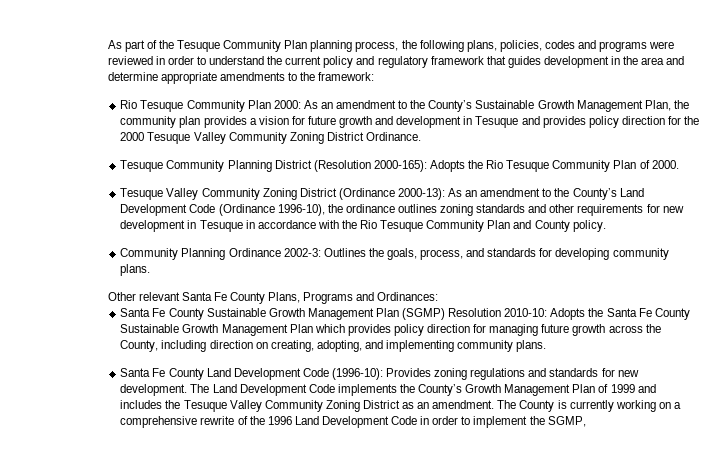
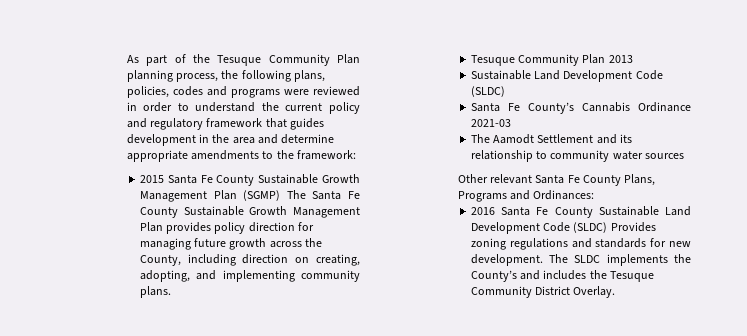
[120,100,689,112] [120,116,700,128] [120,132,421,144] [120,160,679,172] [120,188,644,200] [120,204,684,216] [120,220,606,232] [120,248,669,260] [120,264,151,276] [107,292,439,304] Rio Tesuque Community Plan 2000: As an amendment to the County’s Sustainable Growth Management Plan, the community plan provides a vision for future growth and development in Tesuque and provides policy direction for the 2000 Tesuque Valley Community Zoning District Ordinance. // Tesuque Community Planning District (Resolution 2000-165): Adopts the Rio Tesuque Community Plan of 2000. // Tesuque Valley Community Zoning District (Ordinance 2000-13): As an amendment to the County’s Land Development Code (Ordinance 1996-10), the ordinance outlines zoning standards and other requirements for new development in Tesuque in accordance with the Rio Tesuque Community Plan and County policy. // Community Planning Ordinance 2002-3: Outlines the goals, process, and standards for developing community plans. // Other relevant Santa Fe County Plans, Programs and Ordinances: // -> [139,175,164,183] 2015
[448,308,690,320] [120,324,345,336] Resolution 2010-10: Adopts the Santa Fe County Sustainable Growth Management Plan which -> [286,190,360,200] [139,206,360,218] [139,222,163,232] The Santa Fe County Sustainable Growth Management Plan
[120,368,383,380] Santa Fe County Land Development Code (1996-10): -> [470,54,633,66] [470,70,663,82] [470,86,505,97] [470,102,691,114] [470,119,511,127] [470,134,632,144] [470,150,684,162] [457,174,655,186] [457,190,595,202] [470,206,691,218] [470,222,608,234] Tesuque Community Plan 2013 // Sustainable Land Development Code (SLDC) // Santa Fe County’s Cannabis Ordinance 2021-03 // The Aamodt Settlement and its relationship to community water sources // Other relevant Santa Fe County Plans, Programs and Ordinances: // 2016 Santa Fe County Sustainable Land Development Code (SLDC)
[212,384,656,396] [120,400,681,412] [120,416,586,428] Land Development Code implements the County’s Growth Management Plan of 1999 and includes the Tesuque Valley Community Zoning District as an amendment. The County is currently working on a comprehensive rewrite of the 1996 Land Development Code in order to implement the SGMP, -> [574,254,691,266] [470,270,654,282] [470,286,616,298] SLDC implements the County’s and includes the Tesuque Community District Overlay.

